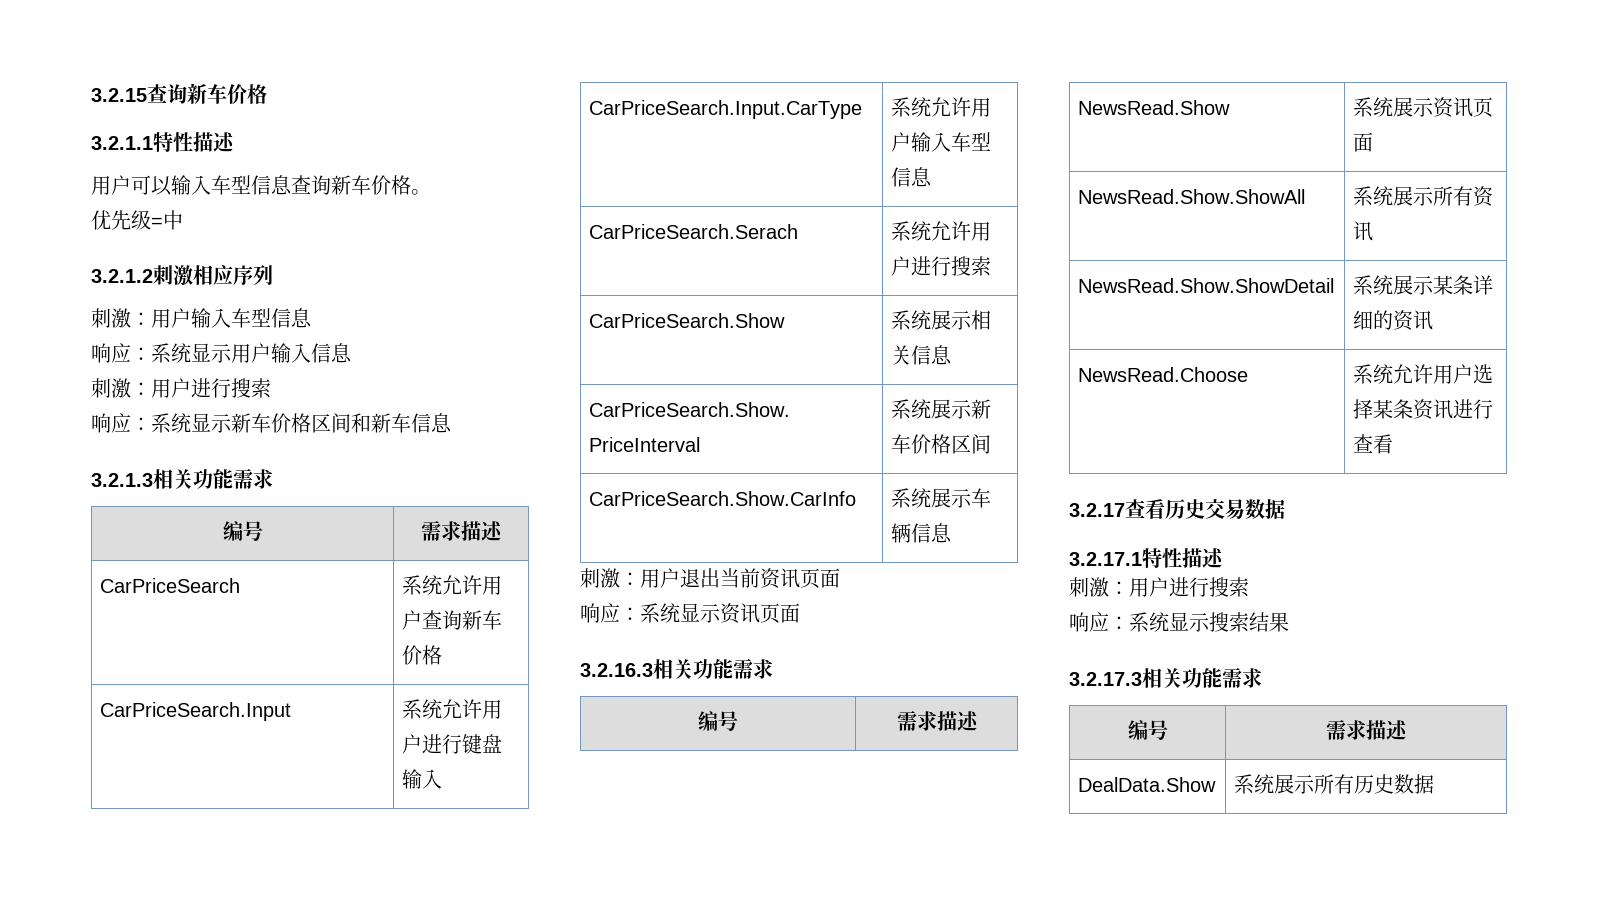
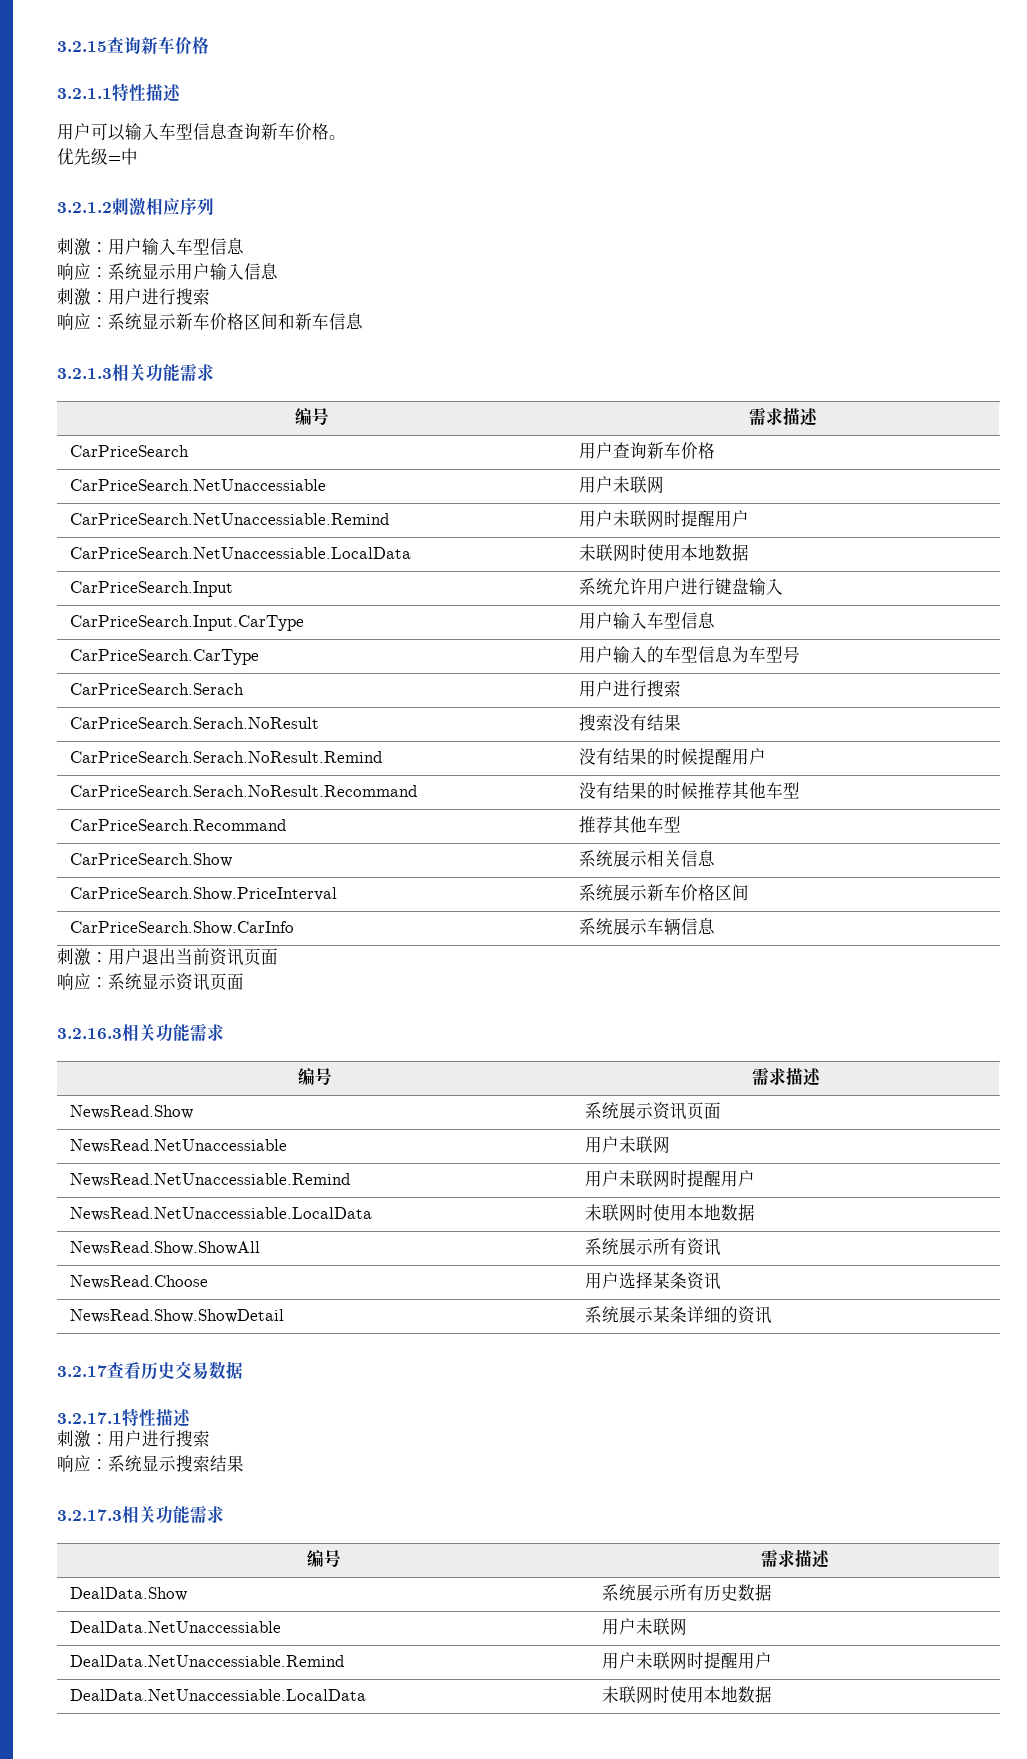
[402,575,483,595] 系统允许 -> (189, 451) none
(443, 655) none -> [69,479,326,491] [578,476,664,494] [69,513,389,525] [578,510,749,528] [69,547,411,559] [578,544,749,562] // CarPriceSearch.NetUnaccessiable | 用户未联网 // CarPriceSearch.NetUnaccessiable.Remind | 用户未联网时提醒用户 // CarPriceSearch.NetUnaccessiable.LocalData | 未联网时使用本地数据
[891,97,992,117] [891,132,992,152] [891,167,933,187] 系统允许用户输入车型信息 -> [578,612,715,629] [69,649,259,665] [578,646,800,663] 用户输入车型信息 // CarPriceSearch.CarType | 用户输入的车型信息为车型号
[891,221,992,241] [891,256,992,276] 系统允许用户进行搜索 -> [578,680,681,697] [69,717,319,729] [578,714,681,731] [69,751,382,763] [578,748,766,765] [69,785,417,797] [578,782,800,800] [69,819,286,831] [578,816,681,834] 用户进行搜索 // CarPriceSearch.Serach.NoResult | 搜索没有结果 // CarPriceSearch.Serach.NoResult.Remind | 没有结果的时候提醒用户 // CarPriceSearch.Serach.NoResult.Recommand | 没有结果的时候推荐其他车型 // CarPriceSearch.Recommand | 推荐其他车型
(1374, 142) none -> [69,1139,287,1153] [584,1136,670,1154] [69,1173,350,1187] [584,1170,755,1188] [69,1207,372,1221] [584,1204,755,1222] // NewsRead.NetUnaccessiable | 用户未联网 // NewsRead.NetUnaccessiable.Remind | 用户未联网时提醒用户 // NewsRead.NetUnaccessiable.LocalData | 未联网时使用本地数据
(1374, 231) none -> [69,1275,208,1289] [584,1272,721,1290] // NewsRead.Choose | 用户选择某条资讯
[1078,367,1249,382] [1353,364,1494,384] [1353,399,1494,420] [1353,434,1394,454] // NewsRead.Choose | 系统允许用户选择某条资讯进行查看 -> (772, 1314) none
(1435, 784) none -> [69,1621,281,1633] [601,1618,687,1636] [69,1655,344,1667] [601,1652,772,1670] [69,1689,366,1701] [601,1686,772,1704] // DealData.NetUnaccessiable | 用户未联网 // DealData.NetUnaccessiable.Remind | 用户未联网时提醒用户 // DealData.NetUnaccessiable.LocalData | 未联网时使用本地数据

